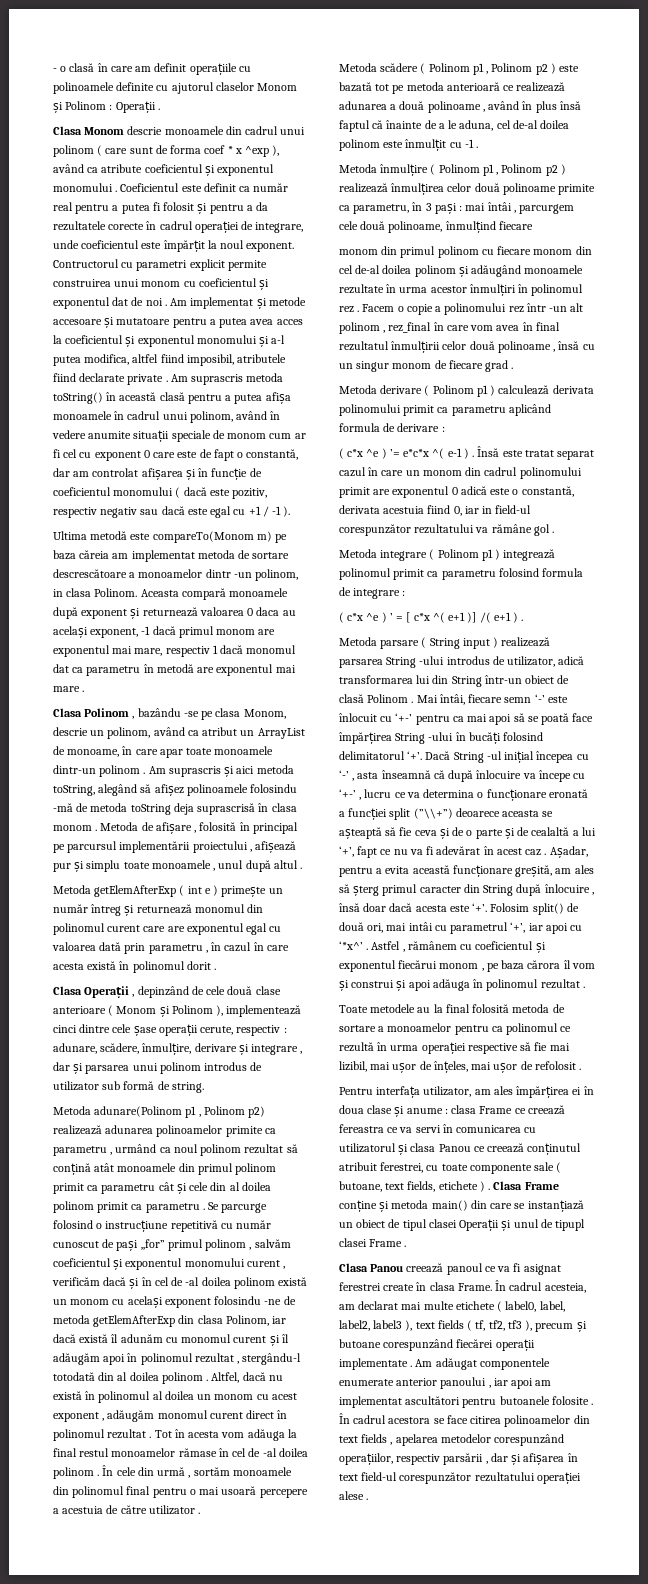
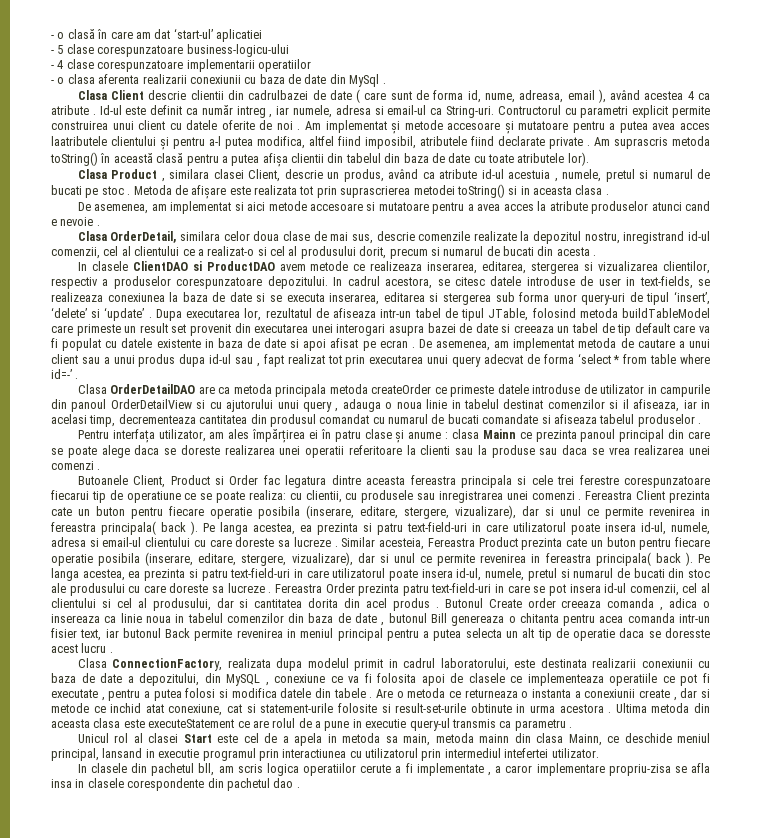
[154,63,251,75] [53,82,298,94] [53,101,160,113] [53,126,306,135] [53,145,94,157] definit operațiile cu polinoamele definite cu ajutorul claselor Monom și Polinom : Operații . // Clasa Monom descrie monoamele din cadrul unui polinom -> [154,28,262,42] [51,44,289,57] [51,59,311,72] [51,74,386,87] [77,90,352,100] dat ‘start-ul’ aplicatiei // - 5 clase corespunzatoare business-logicu-ului // - 4 clase corespunzatoare implementarii operatiilor // - o clasa aferenta realizarii conexiunii cu baza de date din MySql . // Clasa Client descrie clientii din cadrulbazei de date
[204,145,280,157] [53,164,275,176] [53,183,289,192] [53,202,269,214] [53,221,304,233] [53,240,295,252] coef * x ^exp ), având ca atribute coeficientul și exponentul monomului . Coeficientul este definit ca număr real pentru a putea fi folosit și pentru a da rezultatele corecte în cadrul operației de integrare, unde coeficientul este împărțit la noul exponent. -> [467,89,710,103] [51,105,495,118] id, nume, adreasa, email ), având acestea 4 ca atribute . Id-ul este definit ca număr intreg , iar numele, adresa si email-ul ca String-uri.
[141,278,270,290] [53,297,129,309] monom cu coeficientul și exponentul dat -> [138,120,255,130] client cu datele oferite
[53,335,270,347] la coeficientul și exponentul monomului și -> [51,136,205,150] laatributele clientului și pentru
[53,411,281,423] [52,430,306,442] [53,449,299,461] [53,468,262,480] [53,487,268,499] [53,506,291,518] [53,531,288,543] [53,550,290,562] [53,569,299,581] [53,588,289,600] [53,607,296,619] [53,626,276,638] [53,645,297,657] [53,664,296,676] [53,686,85,692] [53,708,286,720] [53,727,305,739] [53,746,274,758] [53,765,294,777] [53,784,298,796] [53,803,297,815] [53,822,298,834] [53,841,297,853] [53,860,303,872] [53,885,283,897] [53,904,264,916] [53,923,282,935] [52,942,289,954] [53,961,217,973] [53,986,281,998] [53,1005,302,1017] [53,1024,287,1036] [53,1043,303,1055] [53,1062,263,1074] [53,1081,204,1093] [53,1106,266,1118] [53,1125,276,1137] [53,1144,298,1156] [53,1163,277,1175] [53,1182,271,1194] [53,1201,268,1213] [53,1220,272,1232] [53,1239,291,1251] [53,1258,286,1270] [52,1277,308,1289] [53,1296,296,1308] [53,1315,287,1327] [53,1334,289,1346] [53,1353,302,1365] [53,1372,283,1384] [53,1391,297,1403] [53,1410,288,1422] [53,1429,297,1441] [53,1448,308,1457] [53,1465,292,1479] [53,1486,308,1498] [53,1505,201,1515] [339,63,580,75] [339,82,566,94] [339,101,581,113] [339,120,570,132] [339,139,479,151] [339,164,566,176] [339,183,596,195] [339,202,575,214] [339,221,533,233] [339,246,592,258] [339,265,584,277] [339,284,584,296] [339,303,584,315] [339,322,560,334] [339,341,595,353] [339,360,514,372] [339,385,594,397] [339,404,551,416] [339,423,445,432] [339,446,595,460] [339,467,582,479] [339,486,574,498] [339,505,532,516] [339,524,555,536] [339,549,556,561] [339,568,584,580] [339,587,406,599] [339,612,524,623] [339,637,551,649] [339,656,585,668] [339,675,570,687] [339,694,568,705] [339,713,594,725] [339,732,544,744] [339,751,589,763] [339,770,586,782] [339,789,588,801] [339,808,554,820] [339,827,596,839] [339,846,588,858] [339,865,594,877] [339,884,594,896] [339,903,579,915] [339,922,583,934] [339,941,546,953] [339,960,595,972] [339,979,585,991] [339,1004,565,1013] [339,1023,572,1035] [339,1042,570,1054] [339,1061,576,1073] monoamele în cadrul unui polinom, având în vedere anumite situații speciale de monom cum ar fi cel cu exponent 0 care este de fapt o constantă, dar am controlat afișarea și în funcție de coeficientul monomului ( dacă este pozitiv, respectiv negativ sau dacă este egal cu +1 / -1 ). // Ultima metodă este compareTo(Monom m) pe baza căreia am implementat metoda de sortare descrescătoare a monoamelor dintr -un polinom, in clasa Polinom. Aceasta compară monoamele după exponent și returnează valoarea 0 daca au același exponent, -1 dacă primul monom are exponentul mai mare, respectiv 1 dacă monomul dat ca parametru în metodă are exponentul mai mare . // Clasa Polinom , bazându -se pe clasa Monom, descrie un polinom, având ca atribut un ArrayList de monoame, în care apar toate monoamele dintr-un polinom . Am suprascris și aici metoda toString, alegând să afișez polinoamele folosindu -mă de metoda toString deja suprascrisă în clasa monom . Metoda de afișare , folosită în principal pe parcursul implementării proiectului , afișează pur și simplu toate monoamele , unul după altul . // Metoda getElemAfterExp ( int e ) primește un număr întreg și returnează monomul din polinomul curent care are exponentul egal cu valoarea dată prin parametru , în cazul în care acesta există în polinomul dorit . // Clasa Operații , depinzând de cele două clase anterioare ( Monom și Polinom ), implementează cinci dintre cele șase operații cerute, respectiv : adunare, scădere, înmulțire, derivare și integrare , dar și parsarea unui polinom introdus de utilizator sub formă de string. // Metoda adunare(Polinom p1 , Polinom p2) realizează adunarea polinoamelor primite ca parametru , urmând ca noul polinom rezultat să conțină atât monoamele din primul polinom primit ca parametru cât și cele din al doilea polinom primit ca parametru . Se parcurge folosind o instrucțiune repetitivă cu număr cunoscut de pași „for” primul polinom , salvăm coeficientul și exponentul monomului curent , verificăm dacă și în cel de -al doilea polinom există un monom cu același exponent folosindu -ne de metoda getElemAfterExp din clasa Polinom, iar dacă există îl adunăm cu monomul curent și îl adăugăm apoi în polinomul rezultat , stergându-l totodată din al doilea polinom . Altfel, dacă nu există în polinomul al doilea un monom cu acest exponent , adăugăm monomul curent direct în polinomul rezultat . Tot în acesta vom adăuga la final restul monoamelor rămase în cel de -al doilea polinom . În cele din urmă , sortăm monoamele din polinomul final pentru o mai usoară percepere a acestuia de către utilizator . // Metoda scădere ( Polinom p1 , Polinom p2 ) este bazată tot pe metoda anterioară ce realizează adunarea a două polinoame , având în plus însă faptul că înainte de a le aduna, cel de-al doilea polinom este înmulțit cu -1 . // Metoda înmulțire ( Polinom p1 , Polinom p2 ) realizează înmulțirea celor două polinoame primite ca parametru, în 3 pași : mai întâi , parcurgem cele două polinoame, înmulțind fiecare // monom din primul polinom cu fiecare monom din cel de-al doilea polinom și adăugând monoamele rezultate în urma acestor înmulțiri în polinomul rez . Facem o copie a polinomului rez într -un alt polinom , rez_final în care vom avea în final rezultatul înmulțirii celor două polinoame , însă cu un singur monom de fiecare grad . // Metoda derivare ( Polinom p1 ) calculează derivata polinomului primit ca parametru aplicând formula de derivare : // ( c*x ^e ) ’= e*c*x ^( e-1 ) . Însă este tratat separat cazul în care un monom din cadrul polinomului primit are exponentul 0 adică este o constantă, derivata acestuia fiind 0, iar in field-ul corespunzător rezultatului va rămâne gol . // Metoda integrare ( Polinom p1 ) integrează polinomul primit ca parametru folosind formula de integrare : // ( c*x ^e ) ’ = [ c*x ^( e+1 )] /( e+1 ) . // Metoda parsare ( String input ) realizează parsarea String -ului introdus de utilizator, adică transformarea lui din String într-un obiect de clasă Polinom . Mai întâi, fiecare semn ‘-’ este înlocuit cu ‘+-’ pentru ca mai apoi să se poată face împărțirea String -ului în bucăți folosind delimitatorul ‘+’. Dacă String -ul inițial începea cu ‘-’ , asta înseamnă că după înlocuire va începe cu ‘+-’ , lucru ce va determina o funcționare eronată a funcției split (”\\+”) deoarece aceasta se așteaptă să fie ceva și de o parte și de cealaltă a lui ‘+’, fapt ce nu va fi adevărat în acest caz . Așadar, pentru a evita această funcționare greșită, am ales să șterg primul caracter din String după înlocuire , însă doar dacă acesta este ‘+’. Folosim split() de două ori, mai intâi cu parametrul ‘+’, iar apoi cu ‘*x^’ . Astfel , rămânem cu coeficientul și exponentul fiecărui monom , pe baza cărora îl vom și construi și apoi adăuga în polinomul rezultat . // Toate metodele au la final folosită metoda de sortare a monoamelor pentru ca polinomul ce rezultă în urma operației respective să fie mai lizibil, mai ușor de înțeles, mai ușor de refolosit -> [291,152,589,166] [77,169,711,182] [51,184,609,199] [77,201,710,214] [51,217,100,226] [77,231,710,244] [51,246,597,259] [77,261,711,274] [51,276,710,289] [51,291,710,305] [51,307,711,321] [51,323,710,336] [51,338,711,351] [51,353,710,367] [51,369,79,379] [77,384,711,397] [51,399,711,412] [51,414,695,427] clientii din tabelul din baza de date cu toate atributele lor). // Clasa Product , similara clasei Client, descrie un produs, având ca atribute id-ul acestuia , numele, pretul si numarul de bucati pe stoc . Metoda de afișare este realizata tot prin suprascrierea metodei toString() si in aceasta clasa . // De asemenea, am implementat si aici metode accesoare si mutatoare pentru a avea acces la atribute produselor atunci cand e nevoie . // Clasa OrderDetail, similara celor doua clase de mai sus, descrie comenzile realizate la depozitul nostru, inregistrand id-ul comenzii, cel al clientului ce a realizat-o si cel al produsului dorit, precum si numarul de bucati din acesta . // In clasele ClientDAO si ProductDAO avem metode ce realizeaza inserarea, editarea, stergerea si vizualizarea clientilor, respectiv a produselor corespunzatoare depozitului. In cadrul acestora, se citesc datele introduse de user in text-fields, se realizeaza conexiunea la baza de date si se executa inserarea, editarea si stergerea sub forma unor query-uri de tipul ‘insert’, ‘delete’ si ‘update’ . Dupa executarea lor, rezultatul de afiseaza intr-un tabel de tipul JTable, folosind metoda buildTableModel care primeste un result set provenit din executarea unei interogari asupra bazei de date si creeaza un tabel de tip default care va fi populat cu datele existente in baza de date si apoi afisat pe ecran . De asemenea, am implementat metoda de cautare a unui client sau a unui produs dupa id-ul sau , fapt realizat tot prin executarea unui query adecvat de forma ‘select * from table where id=-’ . // Clasa OrderDetailDAO are ca metoda principala metoda createOrder ce primeste datele introduse de utilizator in campurile din panoul OrderDetailView si cu ajutorului unui query , adauga o noua linie in tabelul destinat comenzilor si il afiseaza, iar in acelasi timp, decrementeaza cantitatea din produsul comandat cu numarul de bucati comandate si afiseaza tabelul produselor
[339,1105,364,1114] doua -> [334,430,361,442] patru
[479,1105,565,1115] [339,1124,537,1133] [339,1143,582,1155] [339,1162,562,1174] [339,1181,559,1192] [339,1200,584,1212] [339,1219,586,1231] [339,1238,407,1247] [339,1263,561,1275] [339,1280,586,1293] [339,1301,565,1312] [339,1320,587,1332] [339,1339,535,1351] [339,1358,550,1370] [339,1377,552,1389] [339,1396,594,1408] [339,1413,590,1427] [339,1434,565,1446] [339,1453,578,1465] [339,1472,581,1484] [339,1491,364,1500] Frame ce creează fereastra ce va servi în comunicarea cu utilizatorul și clasa Panou ce creează conținutul atribuit ferestrei, cu toate componente sale ( butoane, text fields, etichete ) . Clasa Frame conține și metoda main() din care se instanțiază un obiect de tipul clasei Operații și unul de tipupl clasei Frame . // Clasa Panou creează panoul ce va fi asignat ferestrei create în clasa Frame. În cadrul acesteia, am declarat mai multe etichete ( label0, label, label2, label3 ), text fields ( tf, tf2, tf3 ), precum și butoane corespunzând fiecărei operații implementate . Am adăugat componentele enumerate anterior panoului , iar apoi am implementat ascultători pentru butoanele folosite . În cadrul acestora se face citirea polinoamelor din text fields , apelarea metodelor corespunzând operațiilor, respectiv parsării , dar și afișarea în text field-ul corespunzător rezultatului operației alese -> [482,429,711,442] [51,445,710,458] [51,461,101,470] [77,475,710,488] [51,490,711,503] [51,505,710,519] [51,521,710,535] [51,537,710,550] [51,552,711,566] [51,568,711,581] [51,583,710,596] [51,598,710,611] [51,613,710,626] [51,628,711,641] [51,643,113,653] [77,658,710,671] [51,673,710,686] [51,688,710,701] [51,703,710,716] [51,718,572,731] [77,733,711,746] [51,748,599,761] [77,763,710,776] [51,778,294,791] Mainn ce prezinta panoul principal din care se poate alege daca se doreste realizarea unei operatii referitoare la clienti sau la produse sau daca se vrea realizarea unei comenzi . // Butoanele Client, Product si Order fac legatura dintre aceasta fereastra principala si cele trei ferestre corespunzatoare fiecarui tip de operatiune ce se poate realiza: cu clientii, cu produsele sau inregistrarea unei comenzi . Fereastra Client prezinta cate un buton pentru fiecare operatie posibila (inserare, editare, stergere, vizualizare), dar si unul ce permite revenirea in fereastra principala( back ). Pe langa acestea, ea prezinta si patru text-field-uri in care utilizatorul poate insera id-ul, numele, adresa si email-ul clientului cu care doreste sa lucreze . Similar acesteia, Fereastra Product prezinta cate un buton pentru fiecare operatie posibila (inserare, editare, stergere, vizualizare), dar si unul ce permite revenirea in fereastra principala( back ). Pe langa acestea, ea prezinta si patru text-field-uri in care utilizatorul poate insera id-ul, numele, pretul si numarul de bucati din stoc ale produsului cu care doreste sa lucreze . Fereastra Order prezinta patru text-field-uri in care se pot insera id-ul comenzii, cel al clientului si cel al produsului, dar si cantitatea dorita din acel produs . Butonul Create order creeaza comanda , adica o insereaza ca linie noua in tabelul comenzilor din baza de date , butonul Bill genereaza o chitanta pentru acea comanda intr-un fisier text, iar butonul Back permite revenirea in meniul principal pentru a putea selecta un alt tip de operatie daca se doresste acest lucru . // Clasa ConnectionFactory, realizata dupa modelul primit in cadrul laboratorului, este destinata realizarii conexiunii cu baza de date a depozitului, din MySQL , conexiune ce va fi folosita apoi de clasele ce implementeaza operatiile ce pot fi executate , pentru a putea folosi si modifica datele din tabele . Are o metoda ce returneaza o instanta a conexiunii create , dar si metode ce inchid atat conexiune, cat si statement-urile folosite si result-set-urile obtinute in urma acestora . Ultima metoda din aceasta clasa este executeStatement ce are rolul de a pune in executie query-ul transmis ca parametru . // Unicul rol al clasei Start este cel de a apela in metoda sa main, metoda mainn din clasa Mainn, ce deschide meniul principal, lansand in executie programul prin interactiunea cu utilizatorul prin intermediul intefertei utilizator. // In clasele din pachetul bll, am scris logica operatiilor cerute a fi implementate , a caror implementare propriu-zisa se afla insa in clasele corespondente din pachetul dao

